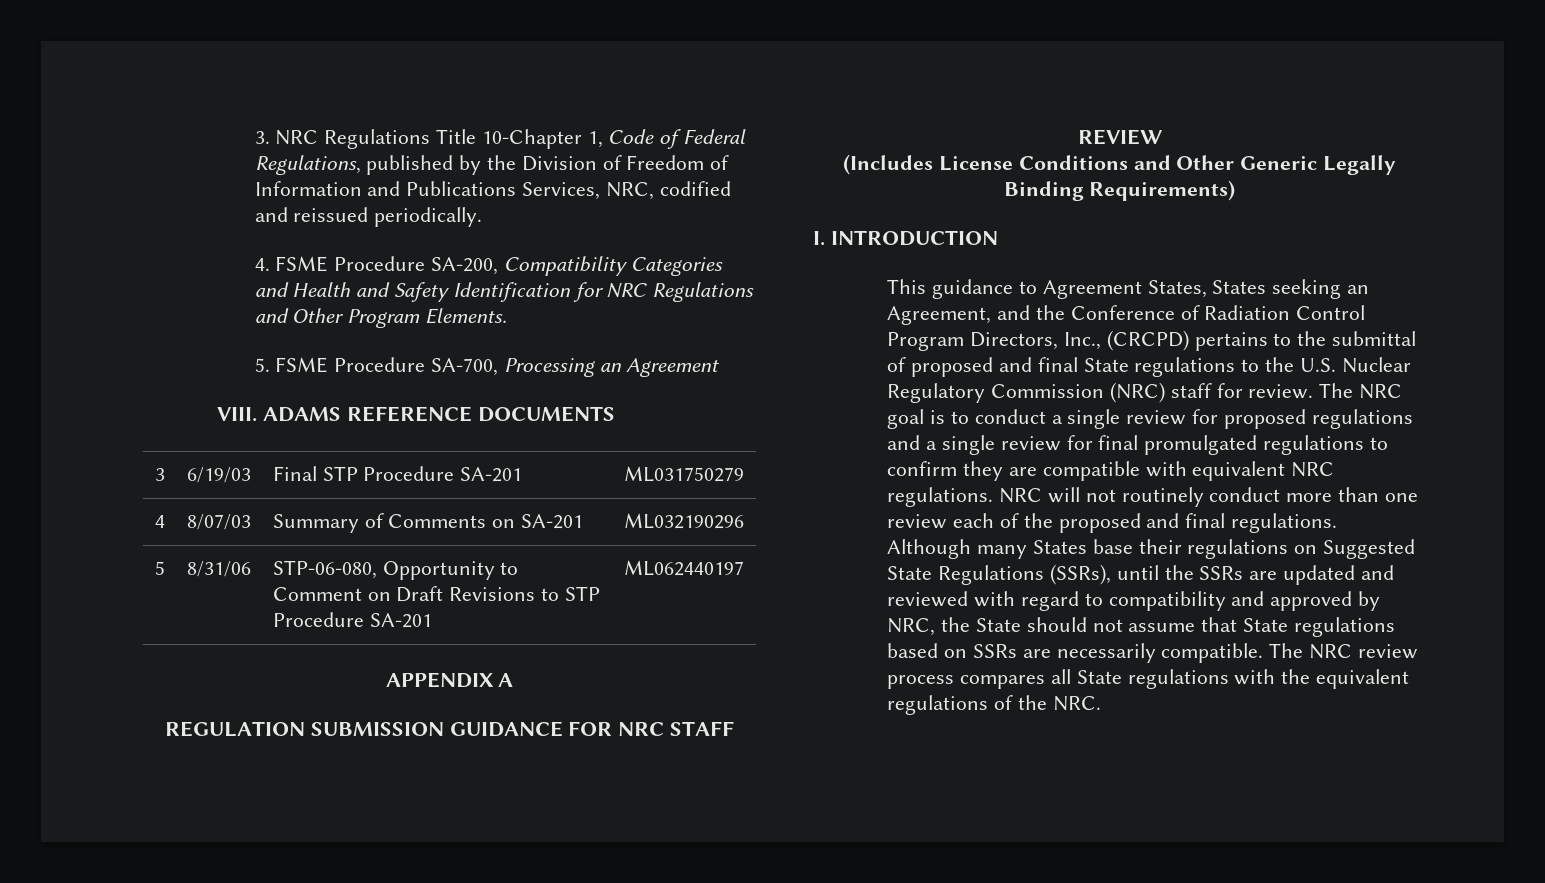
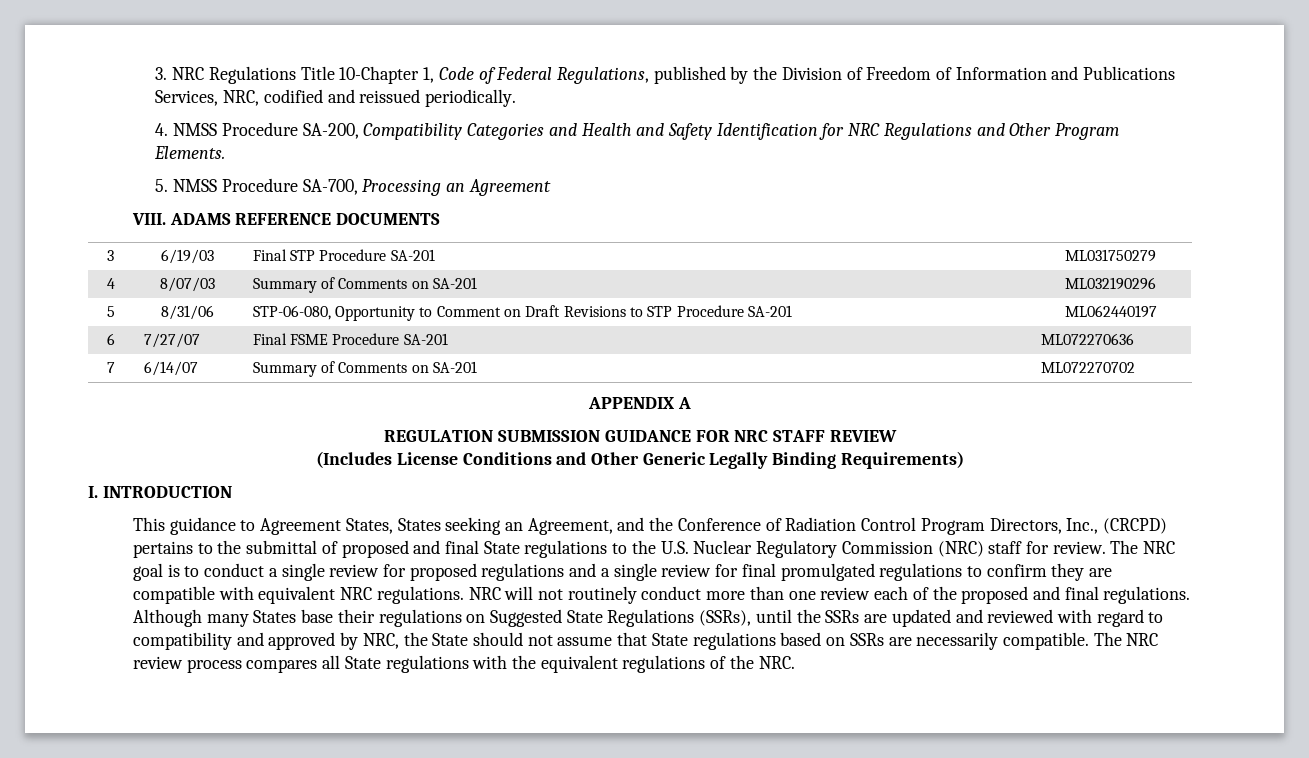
[275,256,329,272] FSME -> [173,123,218,136] NMSS
[275,357,329,373] FSME -> [173,179,218,192] NMSS
(744, 568) none -> [106,333,115,345] [143,333,200,348] [252,333,448,345] [1040,333,1134,345] [106,362,115,373] [143,361,198,376] [252,361,477,377] [1040,362,1135,373] // 6 | 7/27/07 | Final FSME Procedure SA-201 | ML072270636 // 7 | 6/14/07 | Summary of Comments on SA-201 | ML072270702

